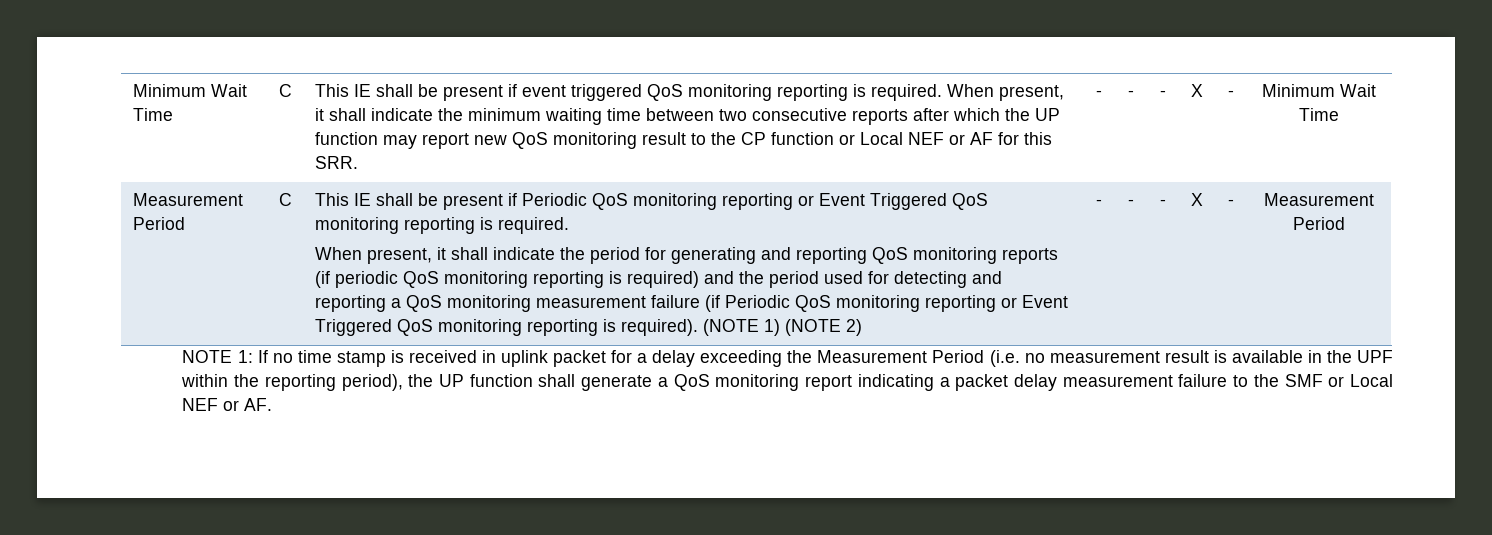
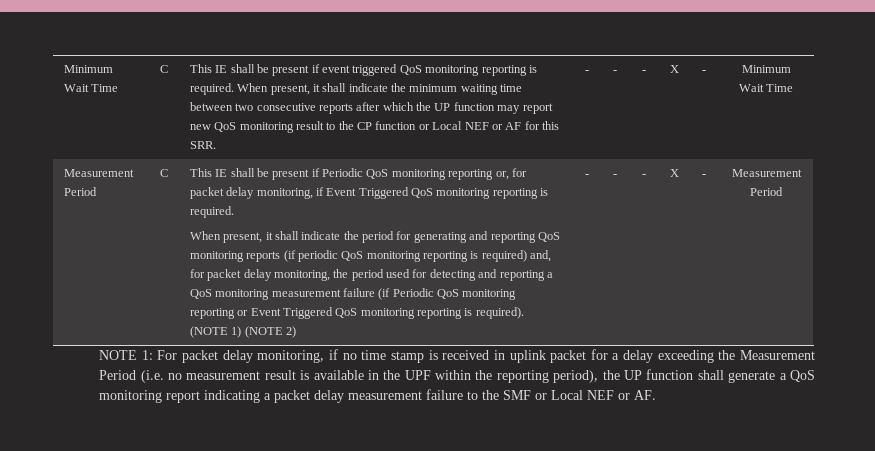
[797,195,814,206] or -> [495,168,527,180] [189,187,324,199] or, for packet delay monitoring, if
[703,271,734,284] and -> [530,250,552,262] [189,269,330,281] and, for packet delay monitoring,
[257,350,268,363] If -> [157,349,339,363] For packet delay monitoring, if

